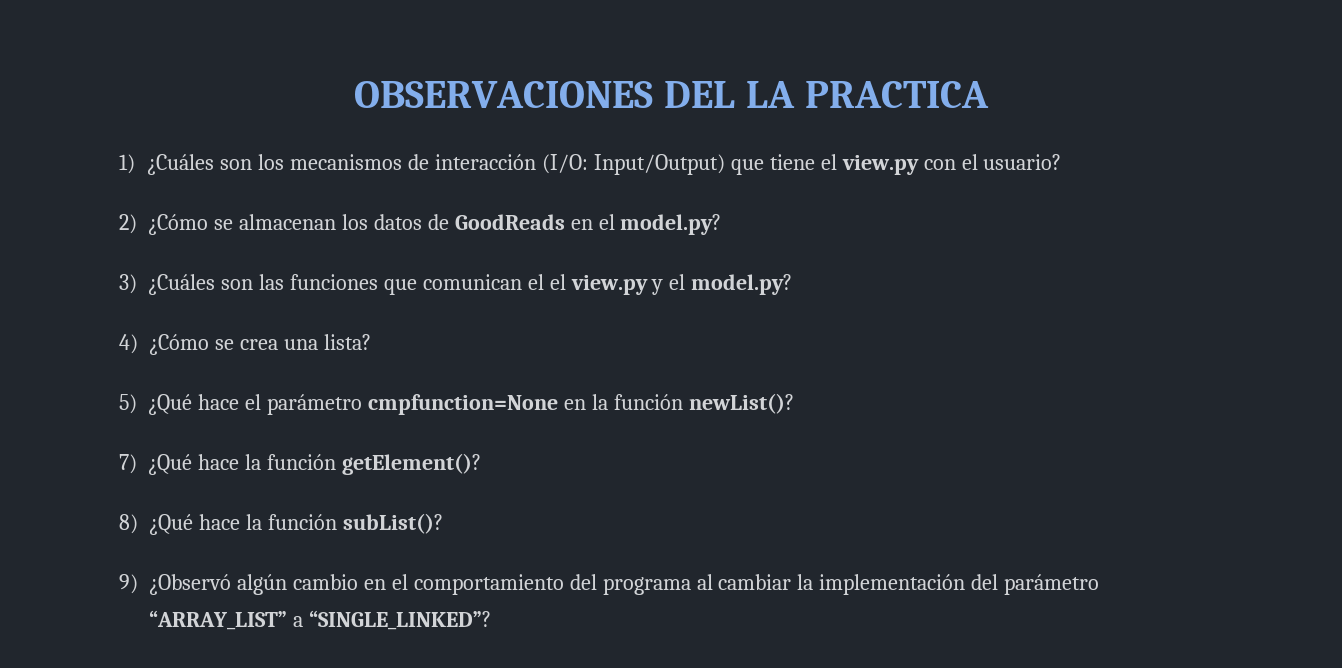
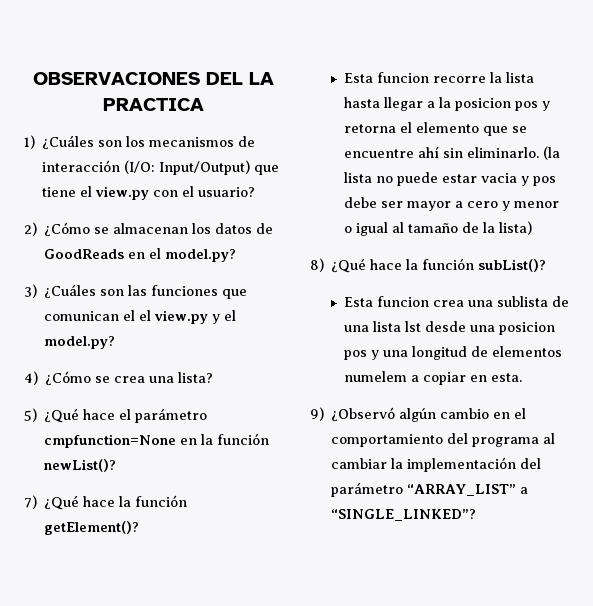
(481, 464) none -> [343,72,534,83] [343,97,550,111] [343,122,527,136] [343,146,560,160] [343,172,556,186] [343,197,559,211] [343,221,532,236] // Esta funcion recorre la lista hasta llegar a la posicion pos y retorna el elemento que se encuentre ahí sin eliminarlo. (la lista no puede estar vacia y pos debe ser mayor a cero y menor o igual al tamaño de la lista)
(443, 523) none -> [343,296,569,307] [343,321,555,335] [343,346,562,360] [343,371,522,385] // Esta funcion crea una sublista de una lista lst desde una posicion pos y una longitud de elementos numelem a copiar en esta.

